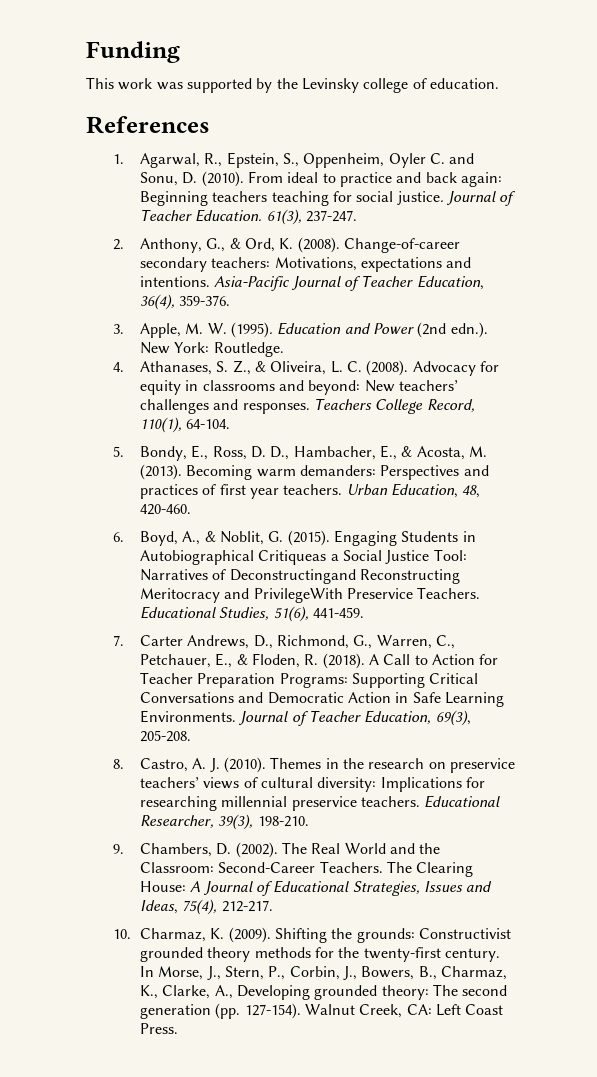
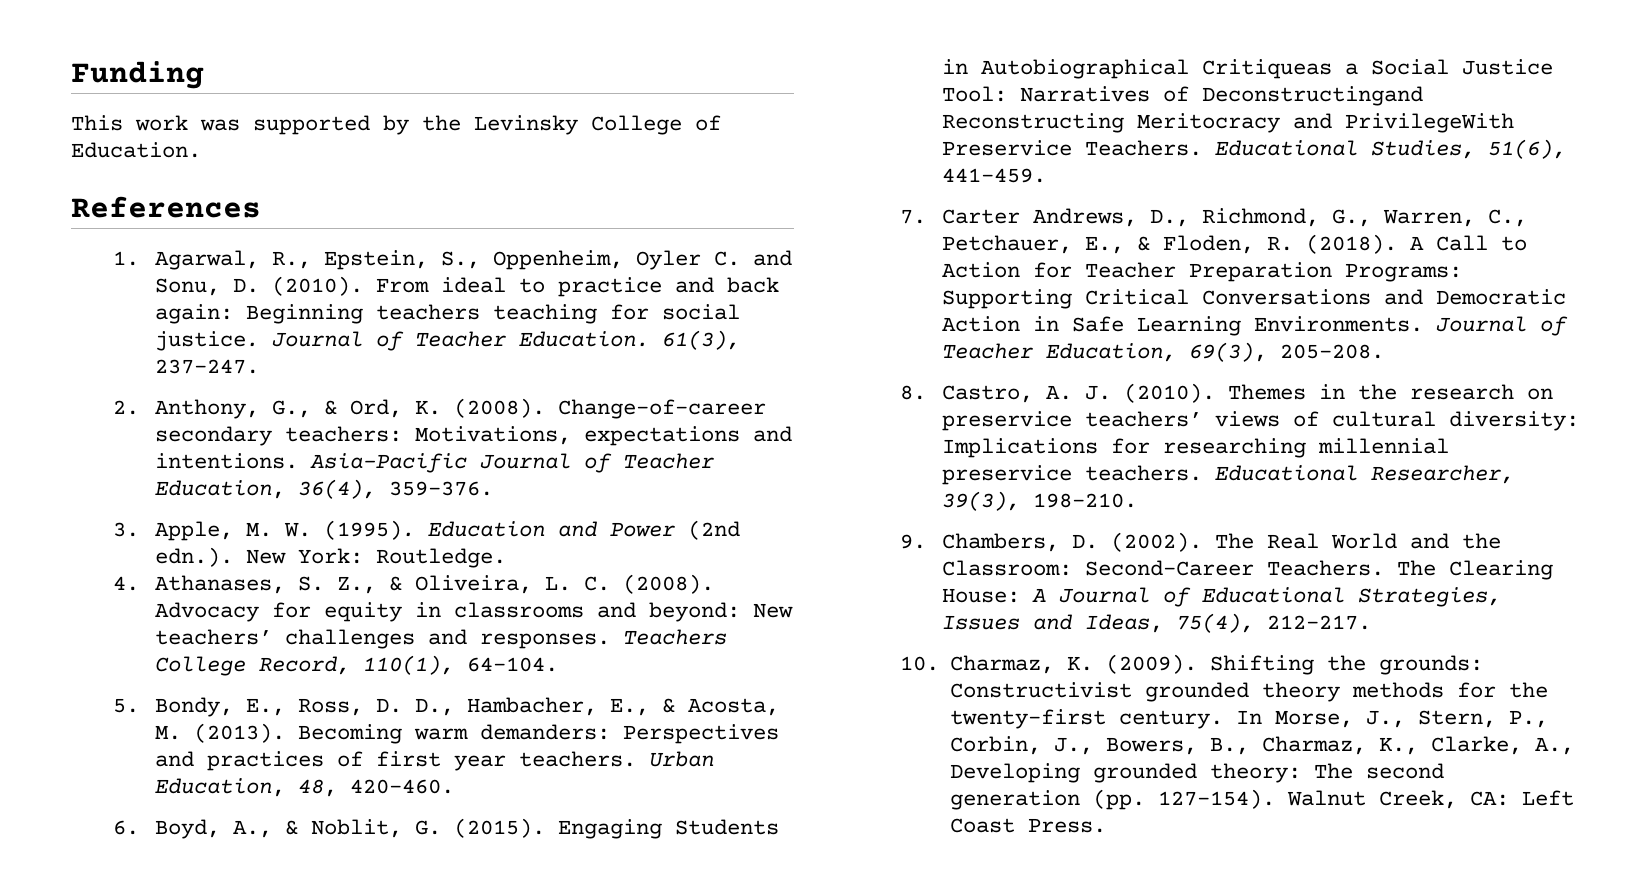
[363,78,499,93] college of education. -> [591,115,721,135] [71,142,201,158] College of Education.

